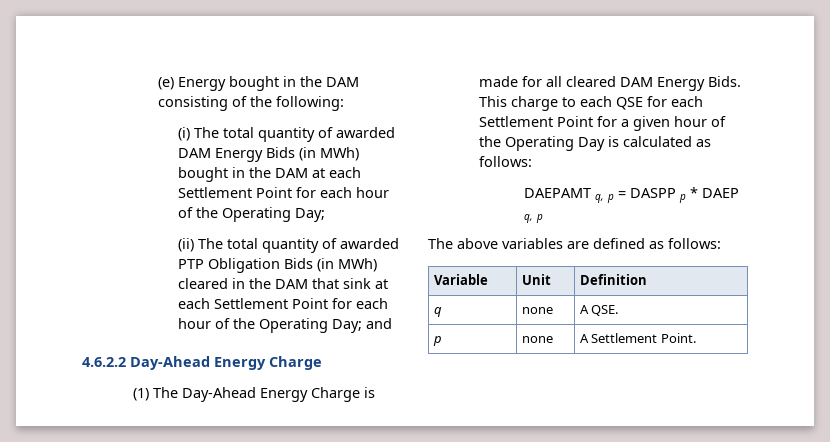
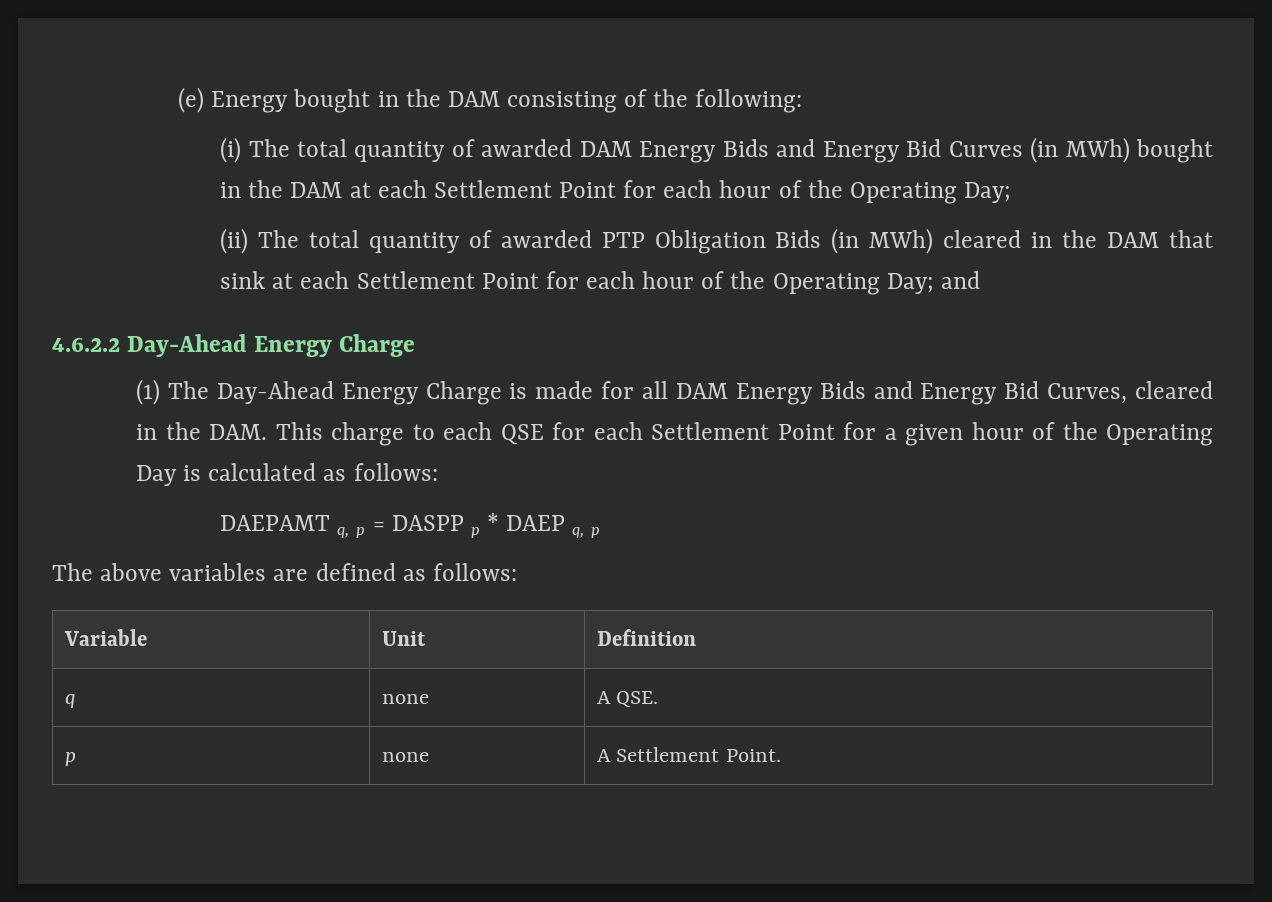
(295, 152) none -> [776,139,1023,163] and Energy Bid Curves
[565,76,741,91] cleared DAM Energy Bids. -> [675,381,1213,405] [136,422,268,440] DAM Energy Bids and Energy Bid Curves, cleared in the DAM.

